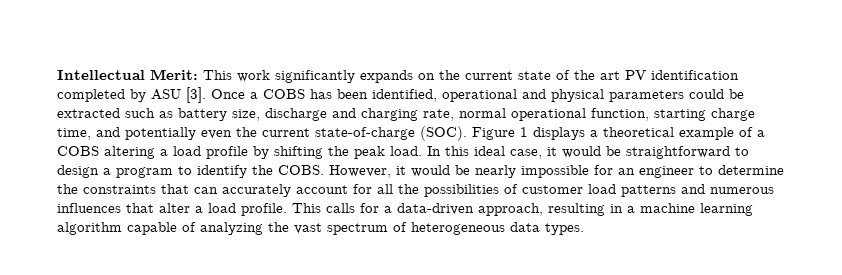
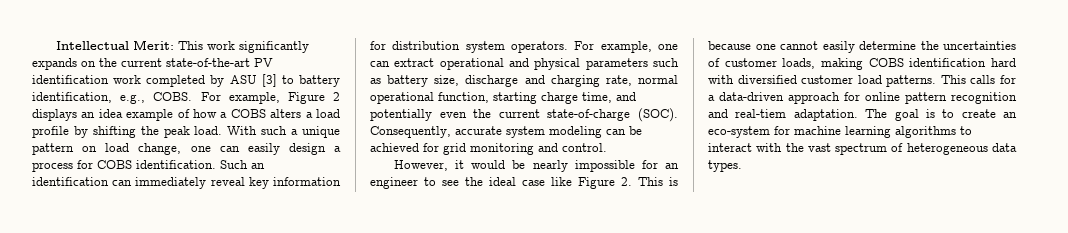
[518,70,620,80] state of the art -> [166,58,250,67] state-of-the-art
(739, 75) none -> [113,75,142,84] work
[186,87,437,103] [3]. Once a COBS has been identified, -> [261,74,340,87] [32,92,340,104] [32,109,340,121] [32,126,340,138] [32,143,341,155] [32,160,265,172] [32,177,341,189] [370,41,678,53] [370,58,435,67] [3] to battery identification, e.g., COBS. For example, Figure 2 displays an idea example of how a COBS alters a load profile by shifting the peak load. With such a unique pattern on load change, one can easily design a process for COBS identification. Such an identification can immediately reveal key information for distribution system operators. For example, one can extract
[689,89,744,99] [57,108,120,118] could be extracted -> (648, 64) none
[472,127,765,140] [57,146,749,159] [57,165,324,178] Figure 1 displays a theoretical example of a COBS altering a load profile by shifting the peak load. In this ideal case, it would be straightforward to design a program to identify the COBS. -> [370,126,642,138] [370,143,607,155] Consequently, accurate system modeling can be achieved for grid monitoring and control. //
[718,165,784,175] [57,184,774,197] [57,203,287,216] determine the constraints that can accurately account for all the possibilities of customer load patterns and numerous influences that alter a load profile. -> [442,177,678,189] [708,41,1016,53] [708,58,1016,70] [708,75,937,87] see the ideal case like Figure 2. This is because one cannot easily determine the uncertainties of customer loads, making COBS identification hard with diversified customer load patterns.
[478,203,753,216] [57,222,263,235] approach, resulting in a machine learning algorithm capable of analyzing -> [788,92,1017,104] [708,109,1017,121] [708,126,972,138] [708,143,783,152] approach for online pattern recognition and real-tiem adaptation. The goal is to create an eco-system for machine learning algorithms to interact with

